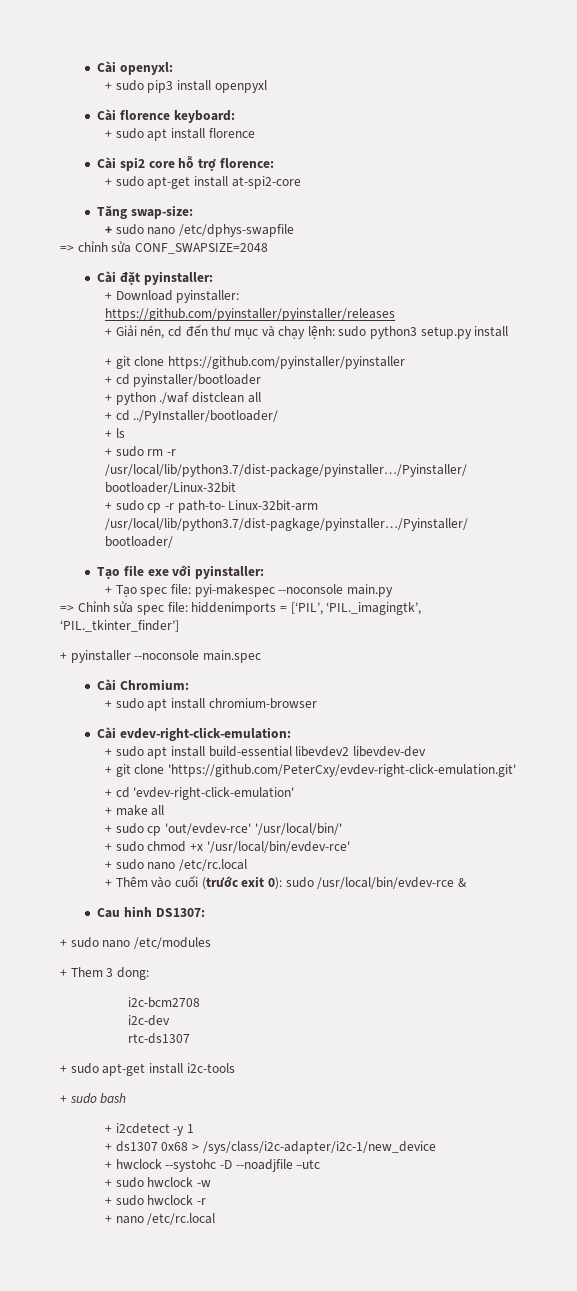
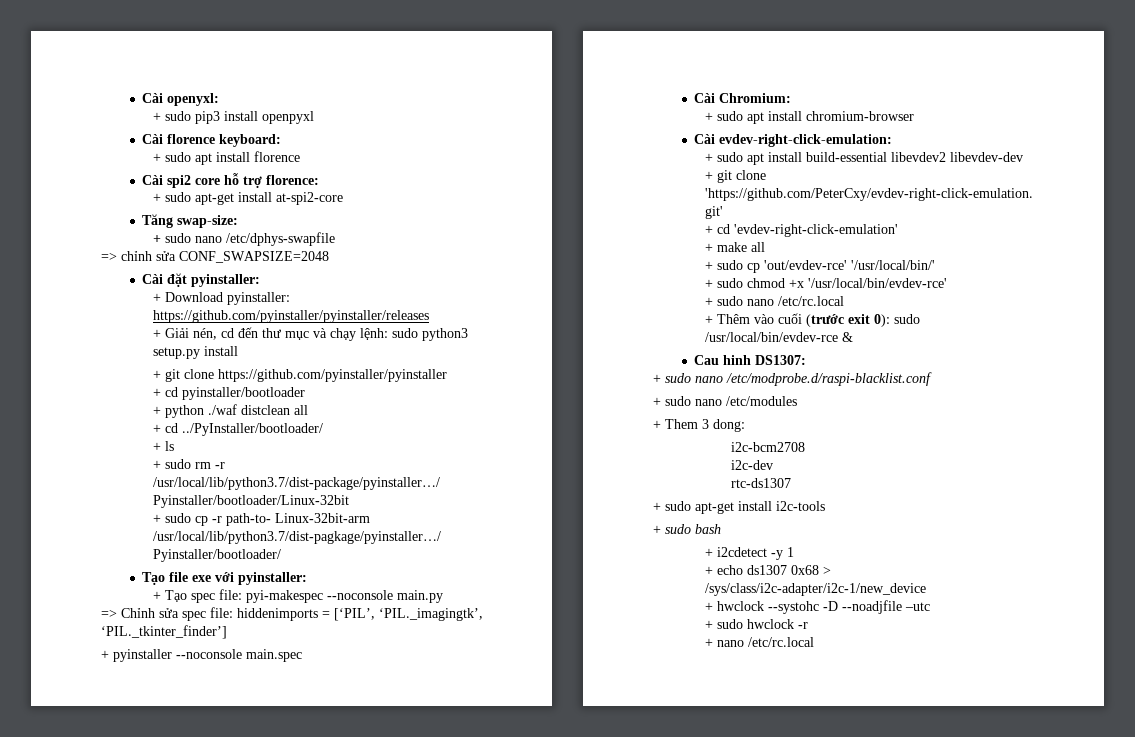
(205, 912) none -> [653,372,932,386] // + sudo nano /etc/modprobe.d/raspi-blacklist.conf
(113, 1147) none -> [716,565,743,575] echo
[105,1177,211,1188] // + sudo hwclock -w -> (930, 606) none

